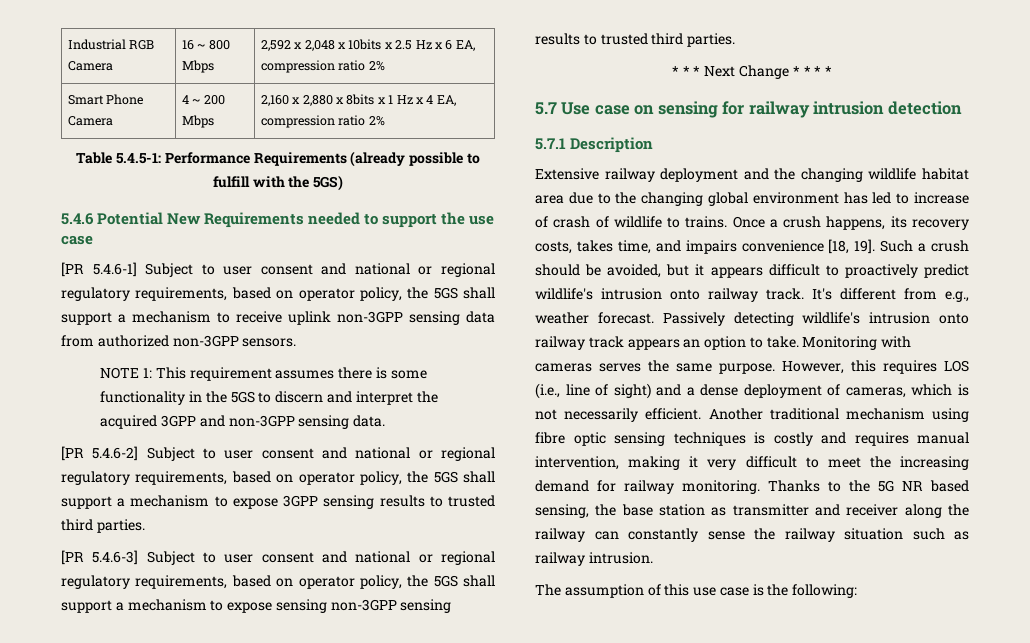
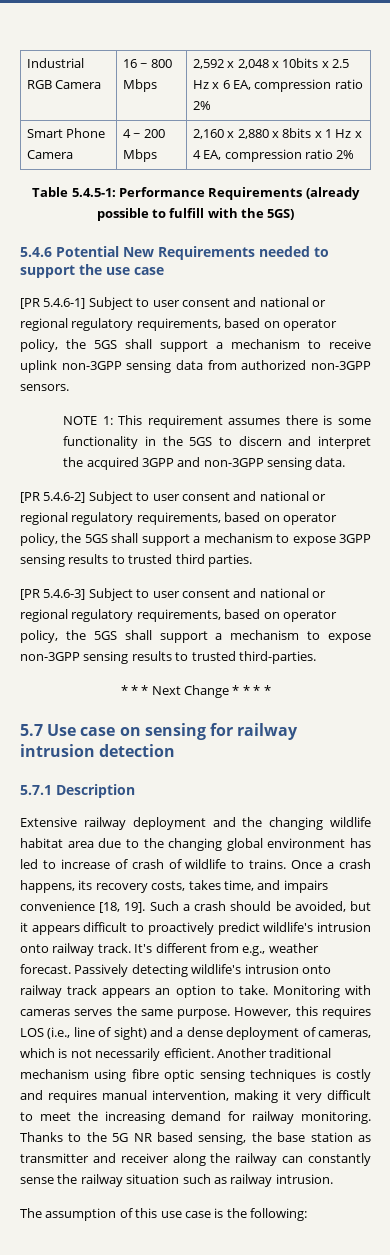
[275,599,327,613] sensing -> (371, 638) none
[651,33,736,47] third parties. -> [238,651,316,664] third-parties.
[783,216,822,228] crush -> [339,859,372,869] crash
[930,240,969,252] crush -> [194,901,227,911] crash

